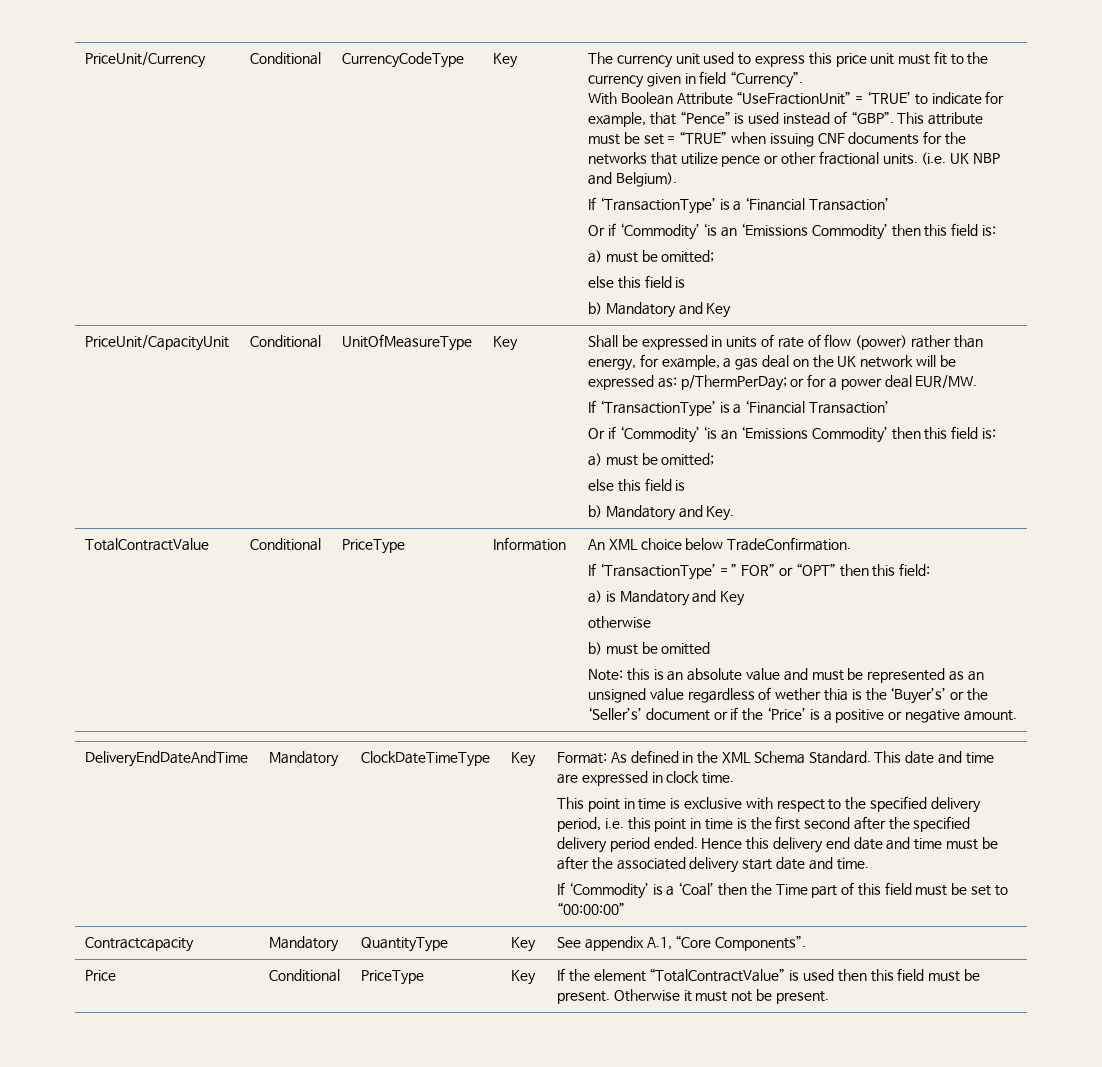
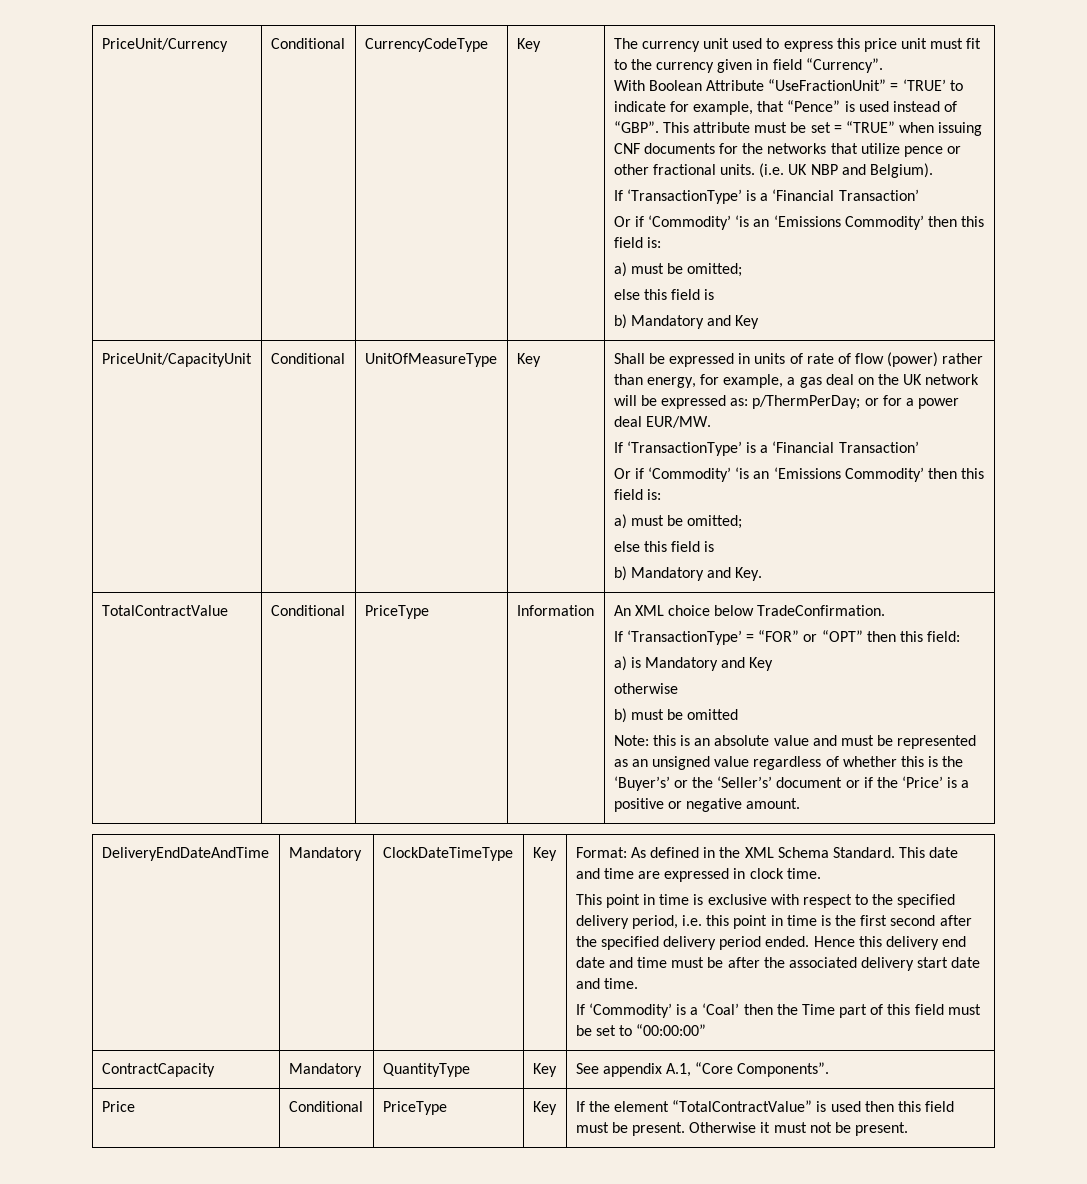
[731,563,776,576] ” FOR” -> [758,630,800,642] “FOR”
[775,688,849,701] wether thia -> [842,756,924,767] whether this
[85,937,195,952] Contractcapacity -> [101,1063,215,1077] ContractCapacity

